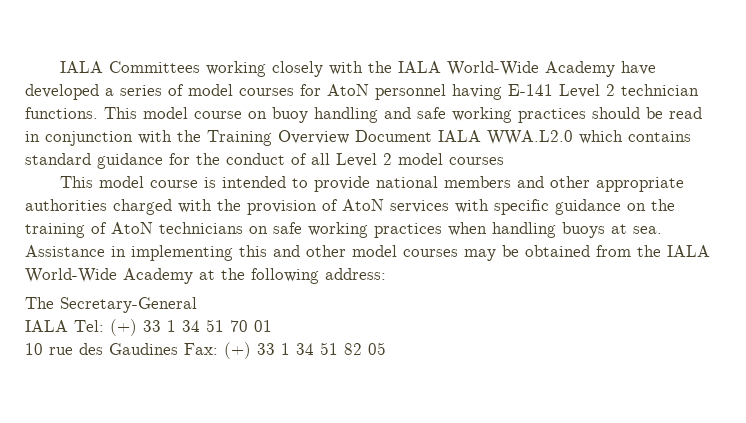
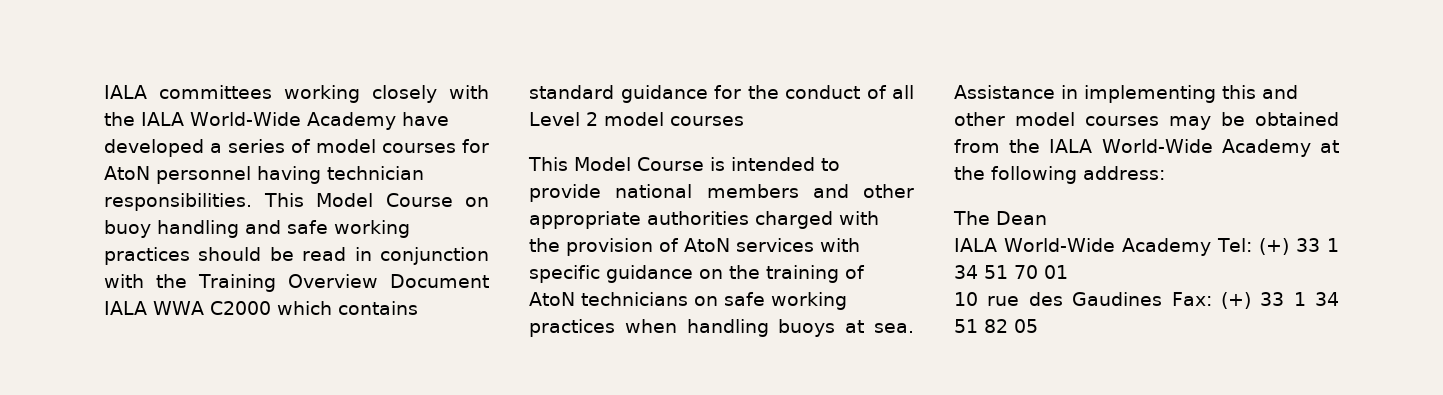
[60,61,201,73] IALA Committees -> [104,85,272,99] IALA committees
[508,84,699,98] [25,107,242,119] E-141 Level 2 technician functions. This model course -> [327,166,424,180] [104,193,453,211] technician responsibilities. This Model Course
[487,130,573,145] WWA.L2.0 -> [153,301,271,315] WWA C2000
[99,176,199,188] model course -> [574,157,704,171] Model Course
[60,297,197,313] [25,320,68,332] Secretary-General // IALA -> [996,211,1047,225] [954,238,1211,256] Dean // IALA World-Wide Academy

